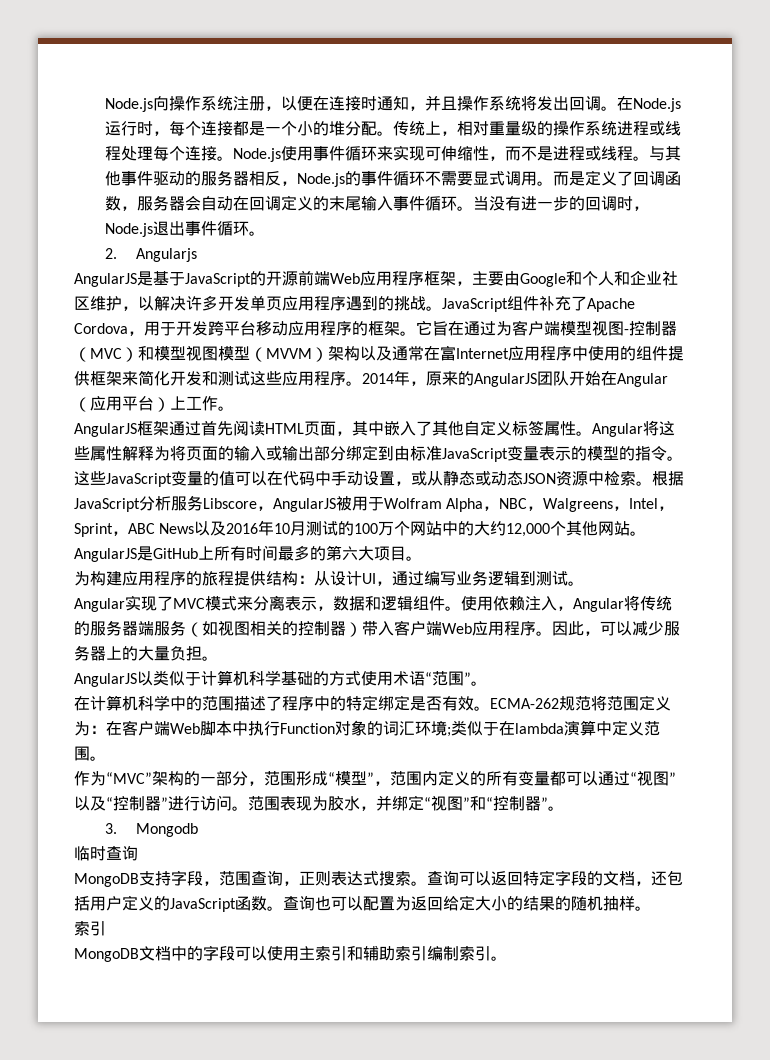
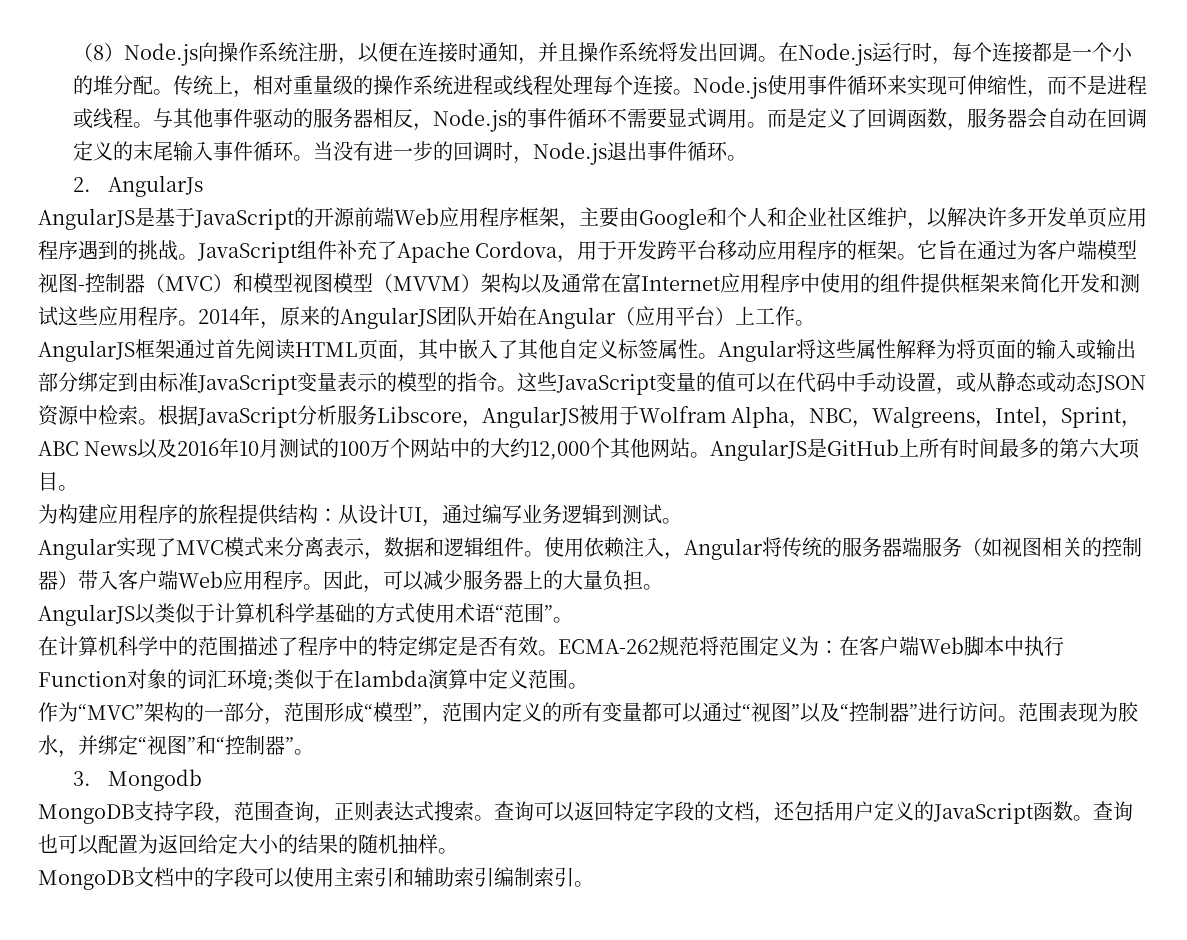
(105, 105) none -> [72,43,124,62] （8）
[136,248,198,262] Angularjs -> [107,175,203,197] AngularJs
[74,845,138,861] // 临时查询 -> (202, 780) none
[74,921,106,936] // 索引 -> (458, 851) none

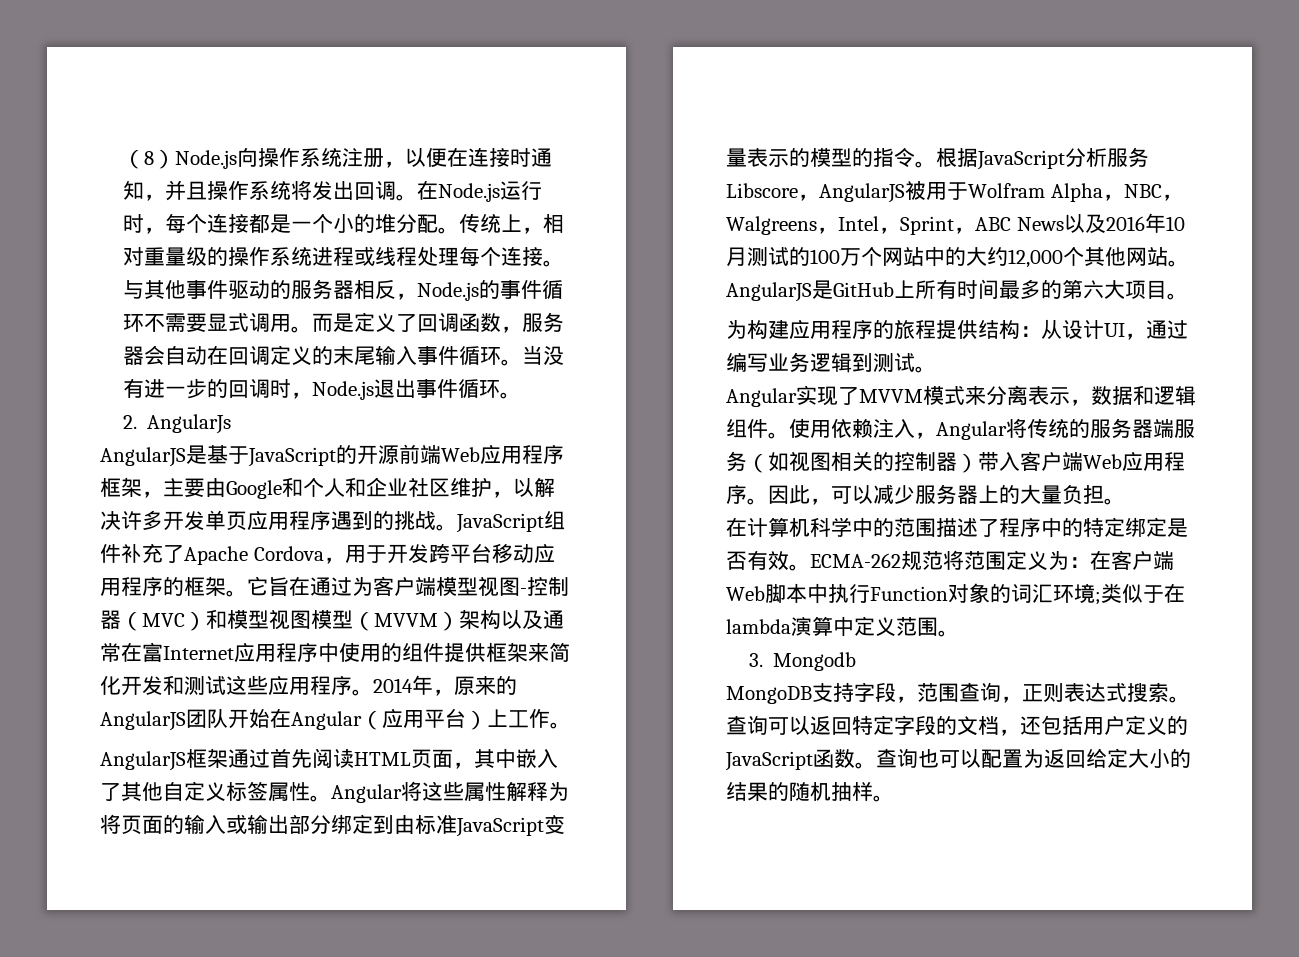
[692,75,1147,99] [72,108,153,129] Node.js使用事件循环来实现可伸缩性，而不是进程或线程。 -> (564, 263) none
[517,372,1146,395] [38,405,158,426] 这些JavaScript变量的值可以在代码中手动设置，或从静态或动态JSON资源中检索。 -> (936, 164) none
[176,540,224,555] MVC -> [859,389,923,403] MVVM
[38,603,573,626] // AngularJS以类似于计算机科学基础的方式使用术语“范围”。 -> (1125, 501) none
[38,702,1139,725] [38,735,314,758] // 作为“MVC”架构的一部分，范围形成“模型”，范围内定义的所有变量都可以通过“视图”以及“控制器”进行访问。范围表现为胶水，并绑定“视图”和“控制器”。 -> (959, 633) none
[38,867,594,890] // MongoDB文档中的字段可以使用主索引和辅助索引编制索引。 -> (894, 798) none

